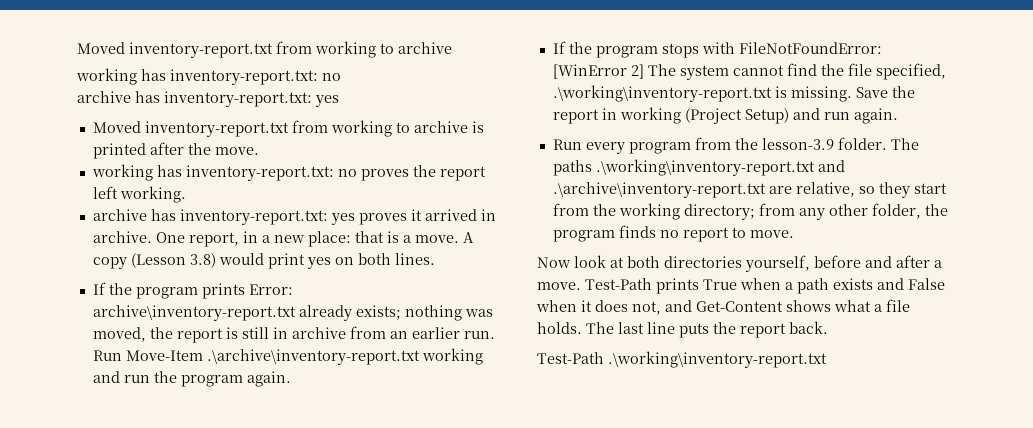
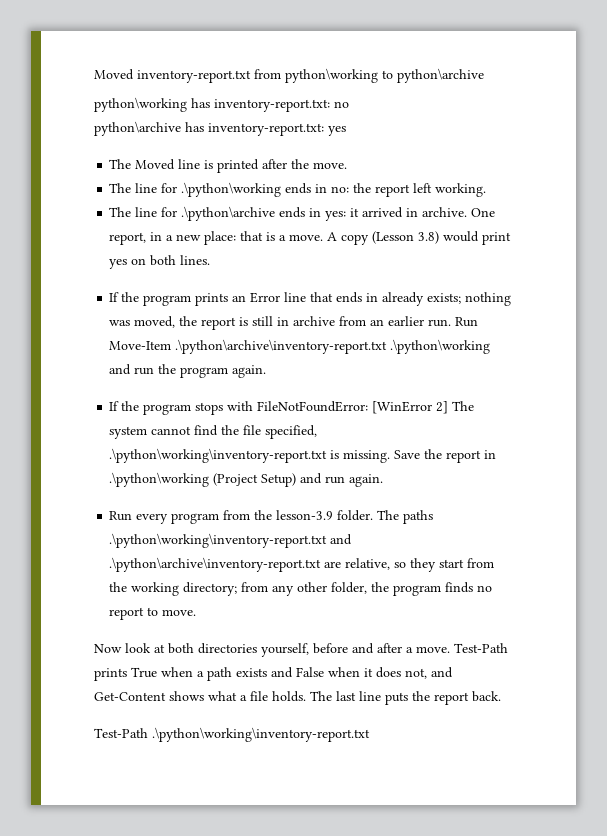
[77,41,452,58] [76,68,137,85] Moved inventory-report.txt from working to archive // working -> [94,68,484,83] [94,97,187,112] Moved inventory-report.txt from python\working to python\archive // python\working
[77,91,131,103] archive -> [94,121,181,136] python\archive
[92,120,468,137] Moved inventory-report.txt from working to archive -> [109,159,201,170] The Moved line
[91,164,486,181] [92,186,186,203] [92,209,407,225] working has inventory-report.txt: no proves the report left working. // archive has inventory-report.txt: yes proves -> [109,182,487,197] [109,206,347,221] The line for .\python\working ends in no: the report left working. // The line for .\python\archive ends in yes:
[248,284,293,295] [92,305,296,321] Error: archive\inventory-report.txt -> [232,292,379,303] an Error line that ends in
[206,348,483,365] .\archive\inventory-report.txt working -> [175,339,491,354] .\python\archive\inventory-report.txt .\python\working
[552,85,772,102] .\working\inventory-report.txt -> [109,448,328,463] .\python\working\inventory-report.txt
[619,107,681,124] working -> [109,472,210,487] .\python\working
[595,159,845,176] [552,182,766,198] .\working\inventory-report.txt and .\archive\inventory-report.txt -> [109,533,353,548] [109,557,322,572] .\python\working\inventory-report.txt and .\python\archive\inventory-report.txt
[608,351,827,368] .\working\inventory-report.txt -> [152,727,370,742] .\python\working\inventory-report.txt

